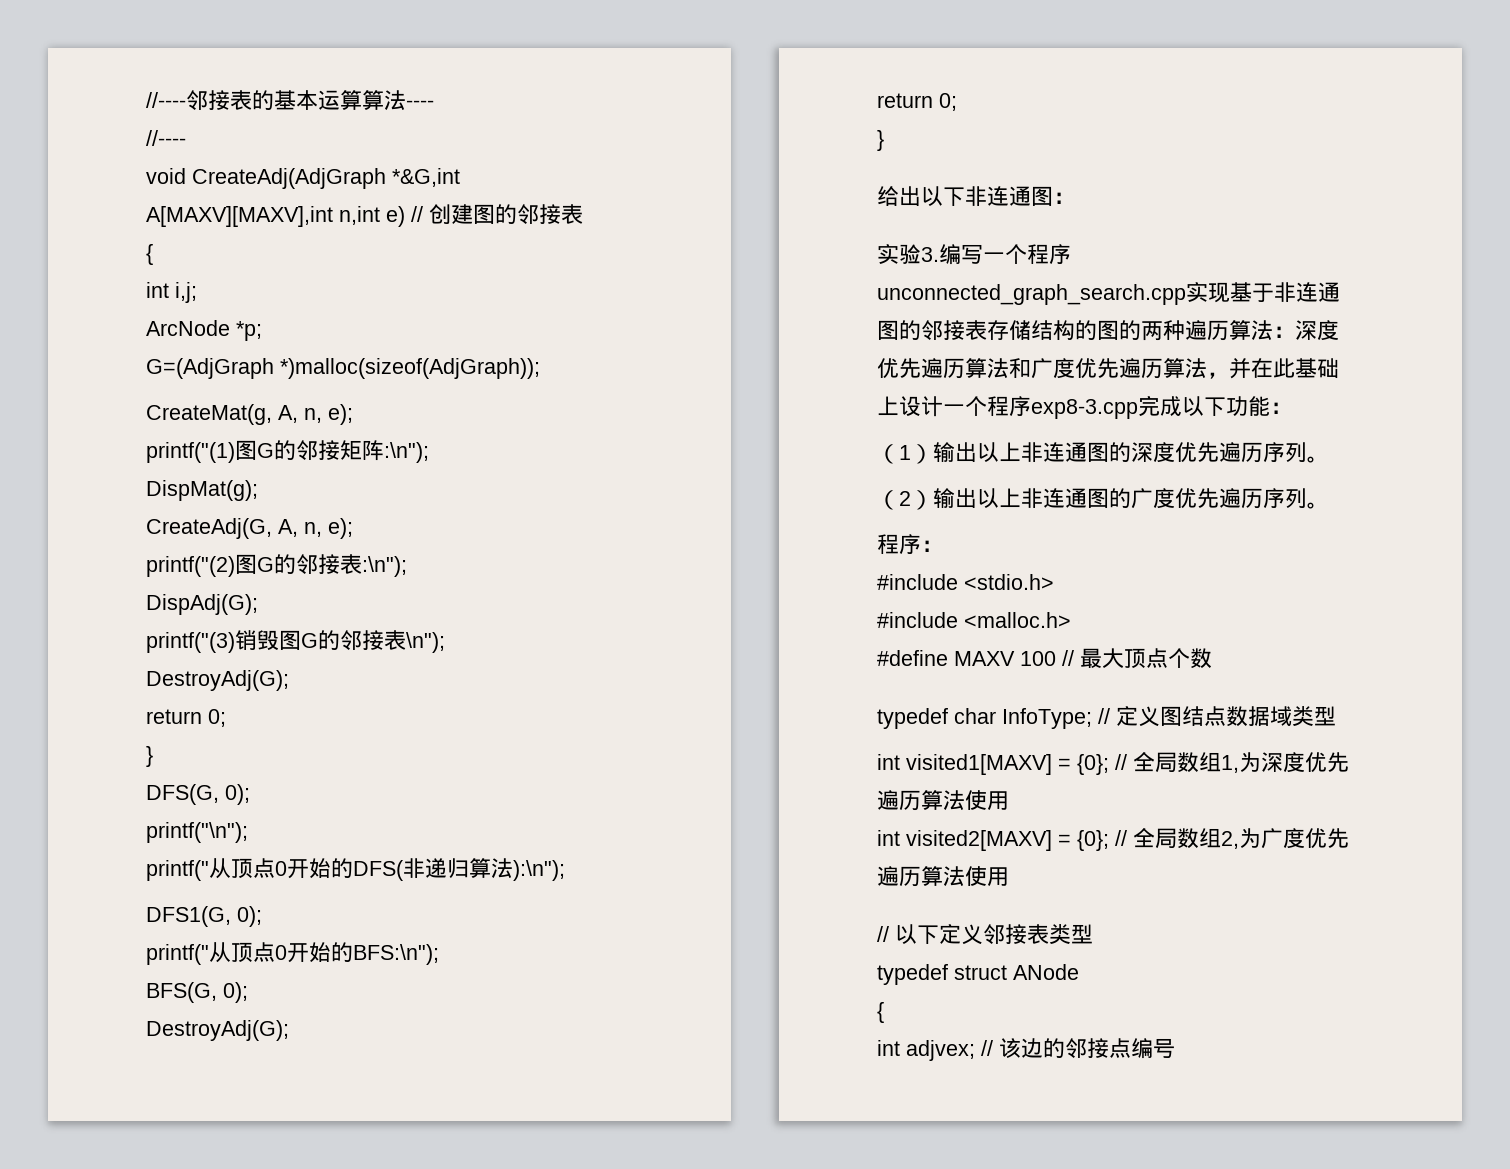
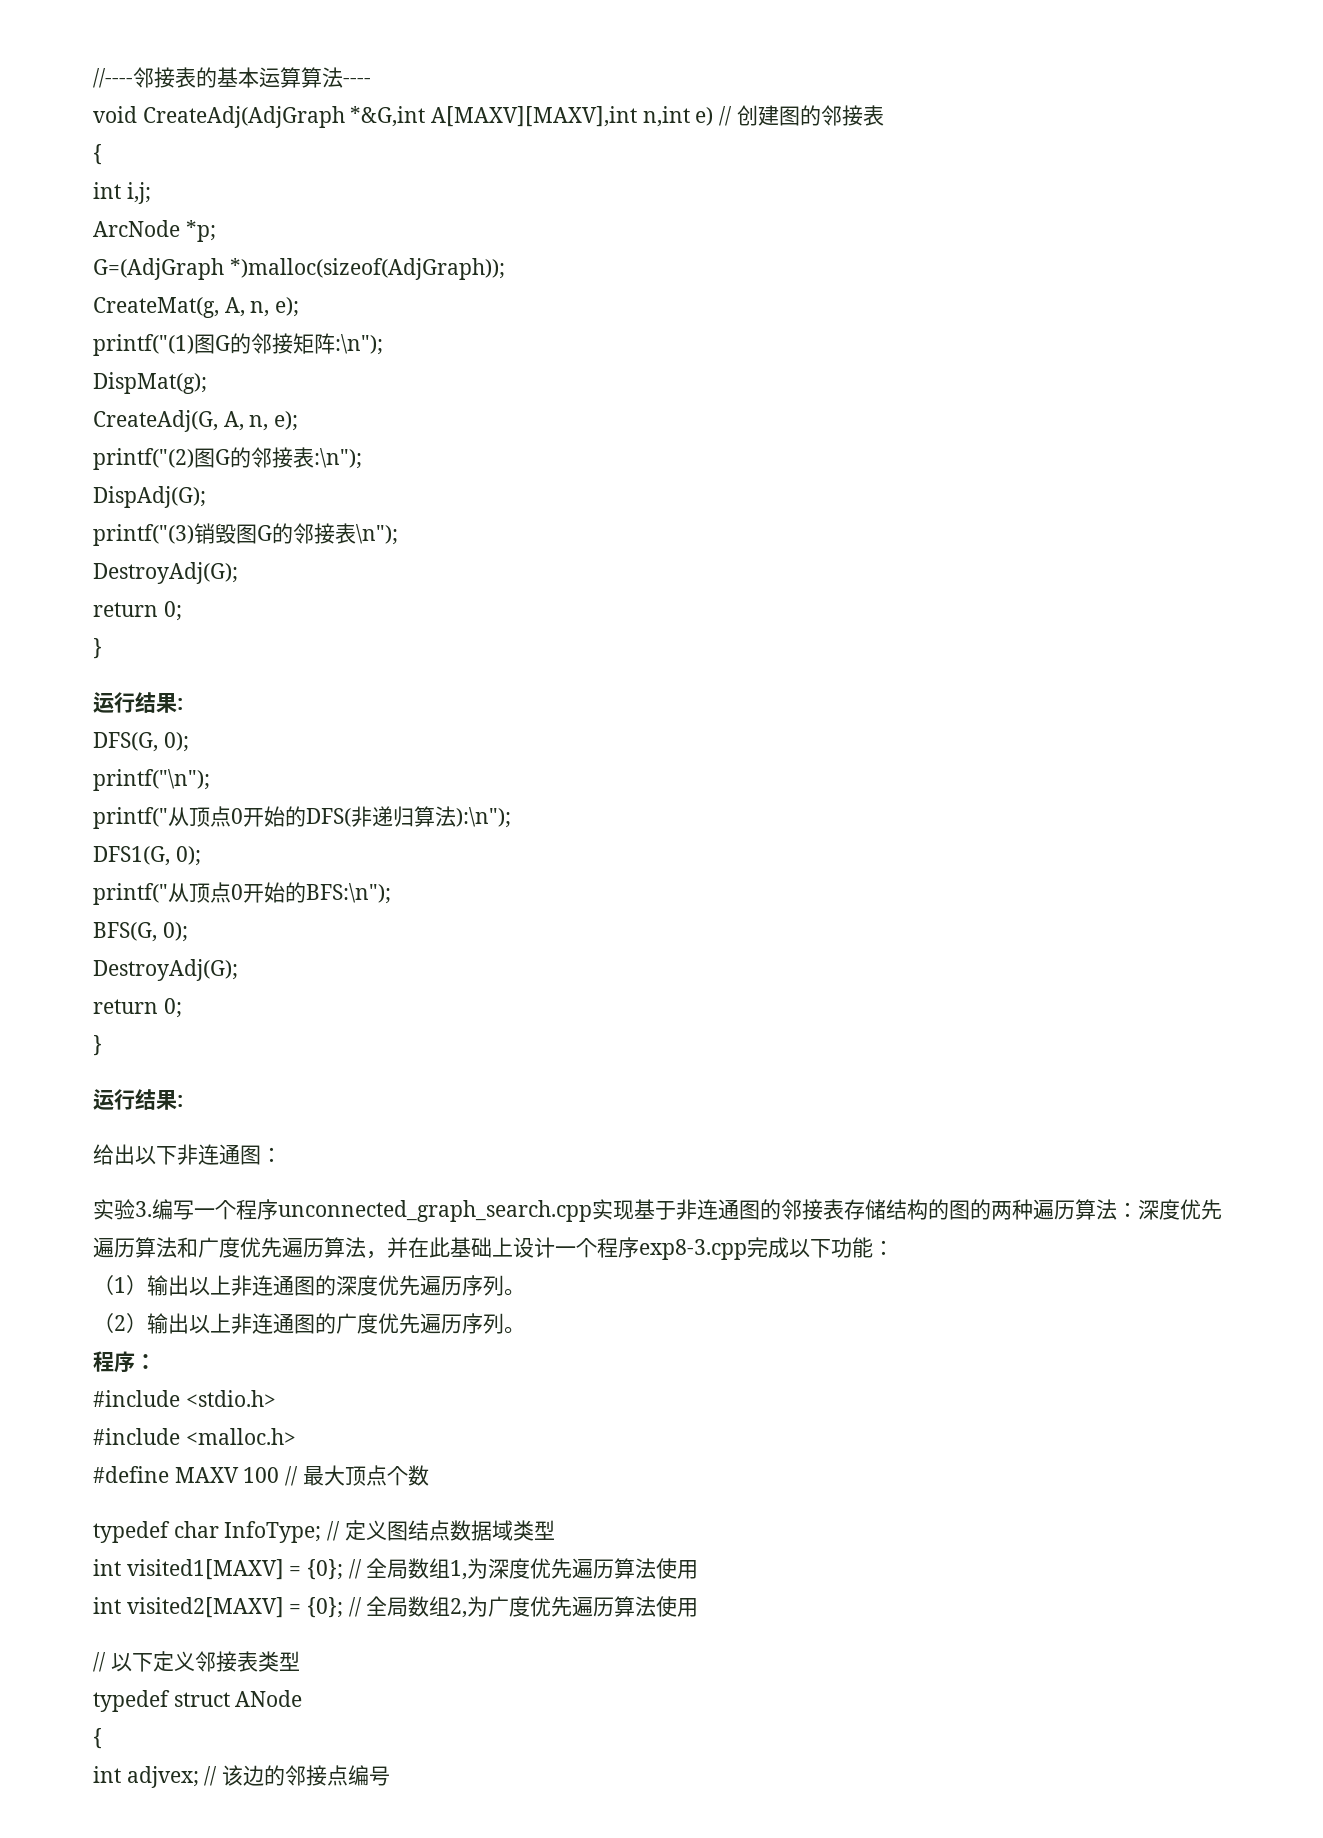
[146,130,186,146] // //---- -> (371, 81) none
(153, 756) none -> [93,692,183,713] // 运行结果:
(884, 140) none -> [93,1089,183,1110] // 运行结果:

